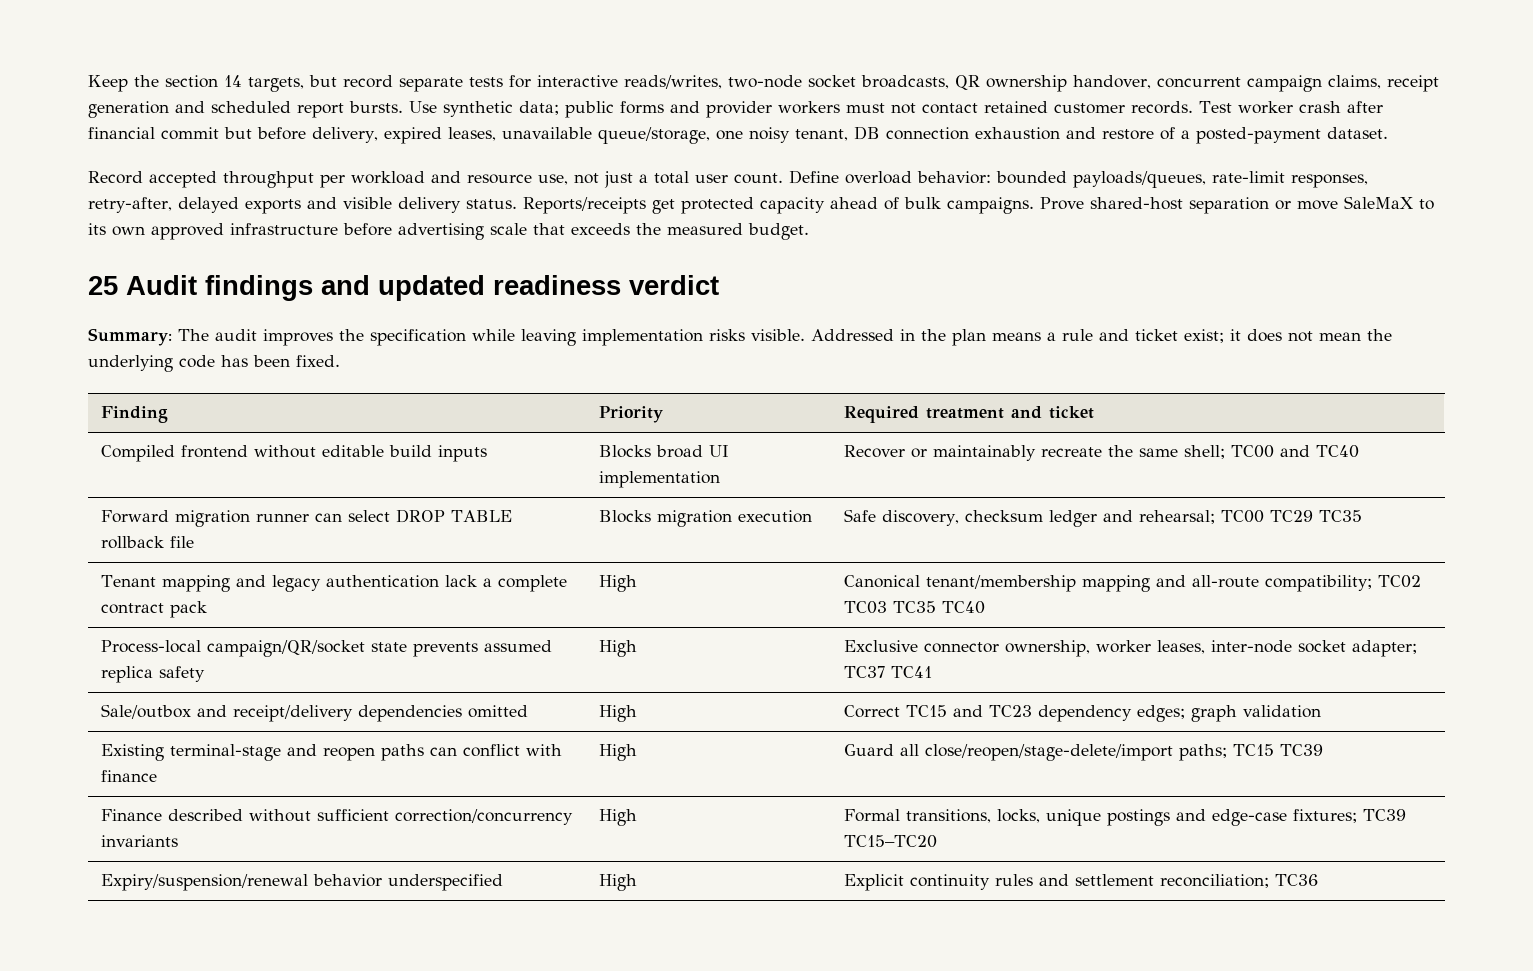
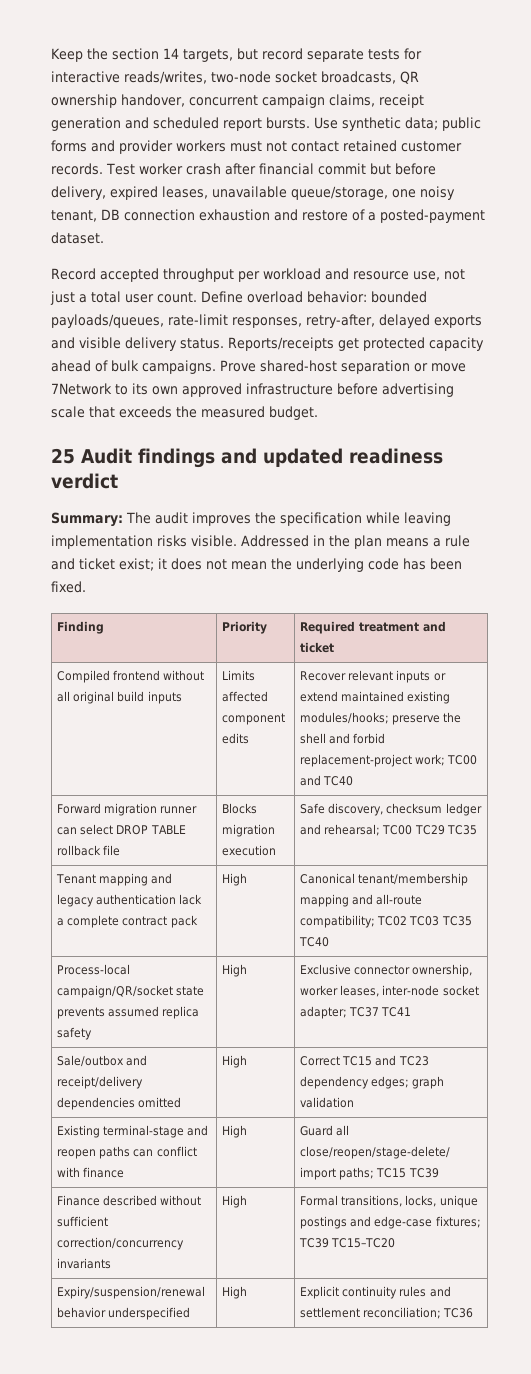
[1344,196,1414,209] SaleMaX -> [51,383,112,395] 7Network
[322,445,385,457] editable -> [56,691,115,704] all original
[599,445,730,458] [599,471,721,488] [844,445,1226,461] Blocks broad UI implementation | Recover or maintainably recreate the same shell; -> [221,670,255,681] [221,691,268,702] [221,713,285,725] [221,733,249,744] [299,670,446,683] [299,691,451,704] [299,712,462,725] [299,733,386,744] [299,754,446,767] Limits affected component edits | Recover relevant inputs or extend maintained existing modules/hooks; preserve the shell and forbid replacement-project work;

